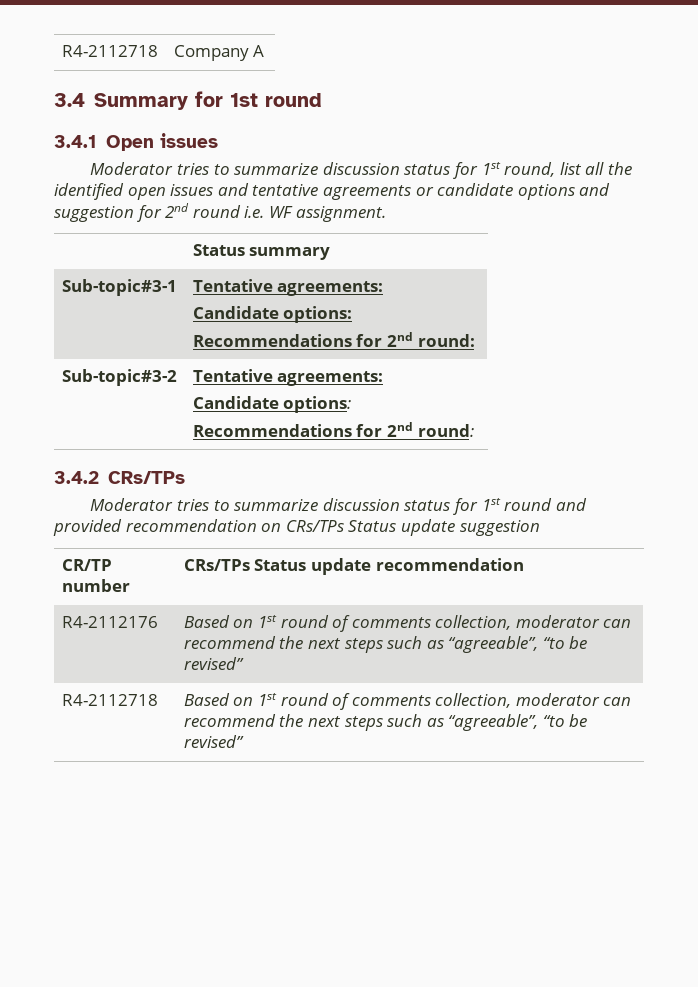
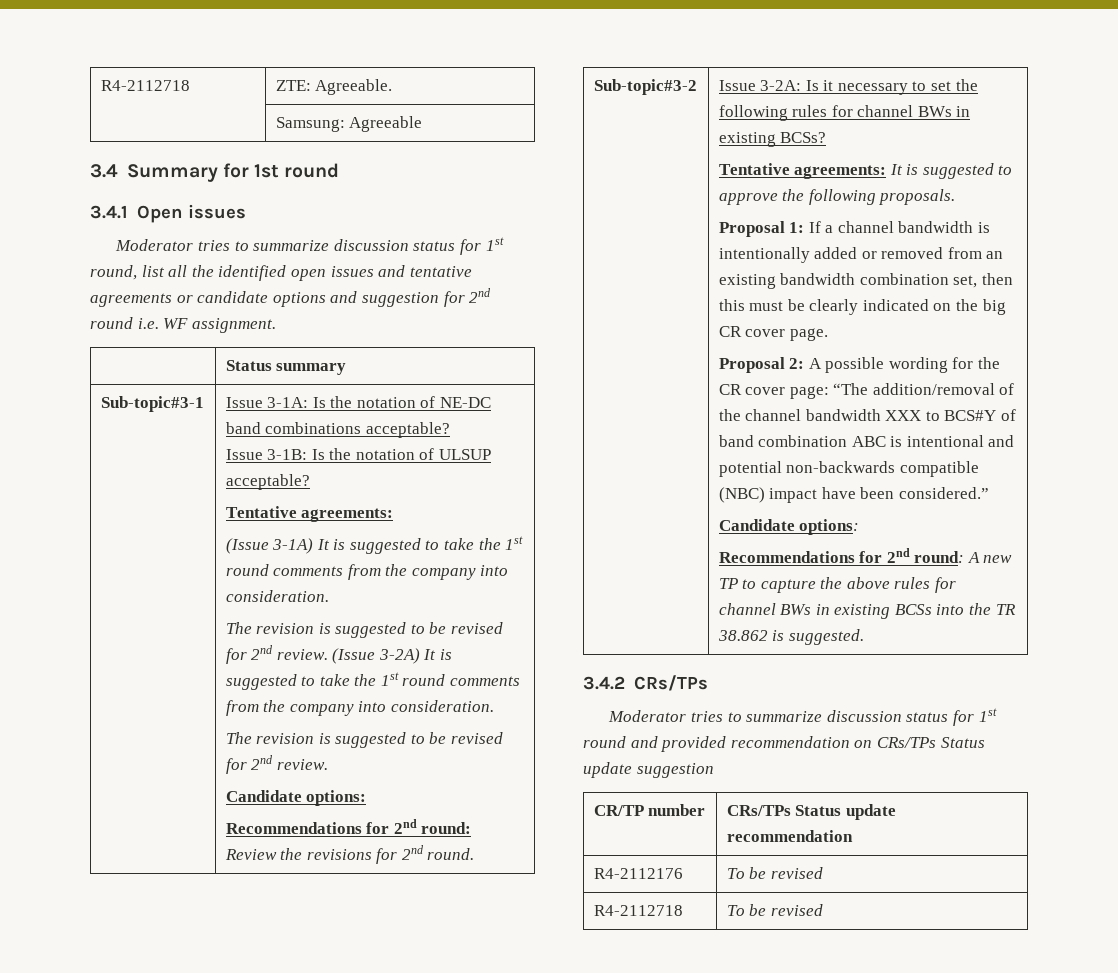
[61,45,158,57] [173,45,265,61] R4-2112718 | Company A -> [100,80,190,91] [275,79,393,95] [275,116,423,132] R4-2112718 | ZTE: Agreeable. // | Samsung: Agreeable
[192,279,384,296] [192,306,353,323] [192,332,475,347] [61,369,177,386] [192,369,384,386] [192,396,352,413] [192,422,474,437] Tentative agreements: // Candidate options: // Recommendations for 2nd round: // Sub-topic#3-2 | Tentative agreements: // Candidate options: // Recommendations for 2nd round: -> [225,396,492,408] [225,422,450,438] [225,448,492,460] [225,474,310,490] [225,506,394,522] [225,536,524,554] [225,564,509,580] [225,590,329,602] [225,622,504,638] [225,645,453,664] [225,672,521,690] [225,700,494,716] [225,732,504,748] [225,755,328,774] [225,790,367,806] [225,819,472,834] [224,845,475,864] [593,79,697,95] [718,79,978,95] [718,105,971,121] [718,132,827,147] [718,163,1013,179] [718,189,956,205] [718,221,991,237] [718,247,1004,263] [718,273,1013,289] [718,299,1006,315] [718,326,828,341] [718,357,1001,373] [718,383,1015,399] [718,409,1017,421] [718,435,1015,447] [718,461,979,477] [718,487,989,503] [718,519,860,535] [718,548,1013,563] [718,577,957,593] [718,603,1016,619] [717,629,864,645] Issue 3-1A: Is the notation of NE-DC band combinations acceptable? // Issue 3-1B: Is the notation of ULSUP acceptable? // Tentative agreements: // (Issue 3-1A) It is suggested to take the 1st round comments from the company into consideration. // The revision is suggested to be revised for 2nd review. (Issue 3-2A) It is suggested to take the 1st round comments from the company into consideration. // The revision is suggested to be revised for 2nd review. // Candidate options: // Recommendations for 2nd round: Review the revisions for 2nd round. // Sub-topic#3-2 | Issue 3-2A: Is it necessary to set the following rules for channel BWs in existing BCSs? // Tentative agreements: It is suggested to approve the following proposals. // Proposal 1: If a channel bandwidth is intentionally added or removed from an existing bandwidth combination set, then this must be clearly indicated on the big CR cover page. // Proposal 2: A possible wording for the CR cover page: “The addition/removal of the channel bandwidth XXX to BCS#Y of band combination ABC is intentional and potential non-backwards compatible (NBC) impact have been considered.” // Candidate options: // Recommendations for 2nd round: A new TP to capture the above rules for channel BWs in existing BCSs into the TR 38.862 is suggested.
[183,615,632,632] [183,636,588,653] [183,657,244,670] [61,694,158,706] [183,693,632,710] [183,714,588,731] [183,735,244,748] Based on 1st round of comments collection, moderator can recommend the next steps such as “agreeable”, “to be revised” // R4-2112718 | Based on 1st round of comments collection, moderator can recommend the next steps such as “agreeable”, “to be revised” -> [726,867,823,879] [593,905,683,916] [726,904,823,916] To be revised // R4-2112718 | To be revised

